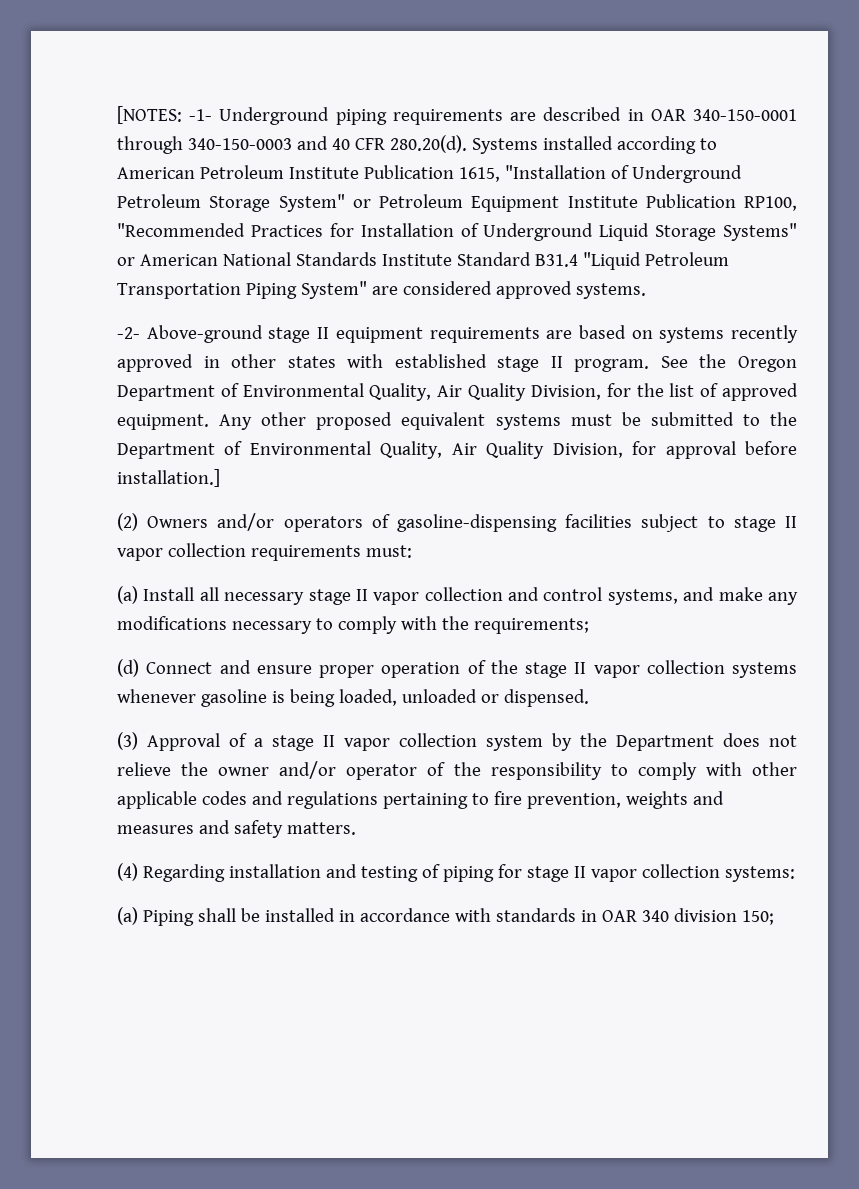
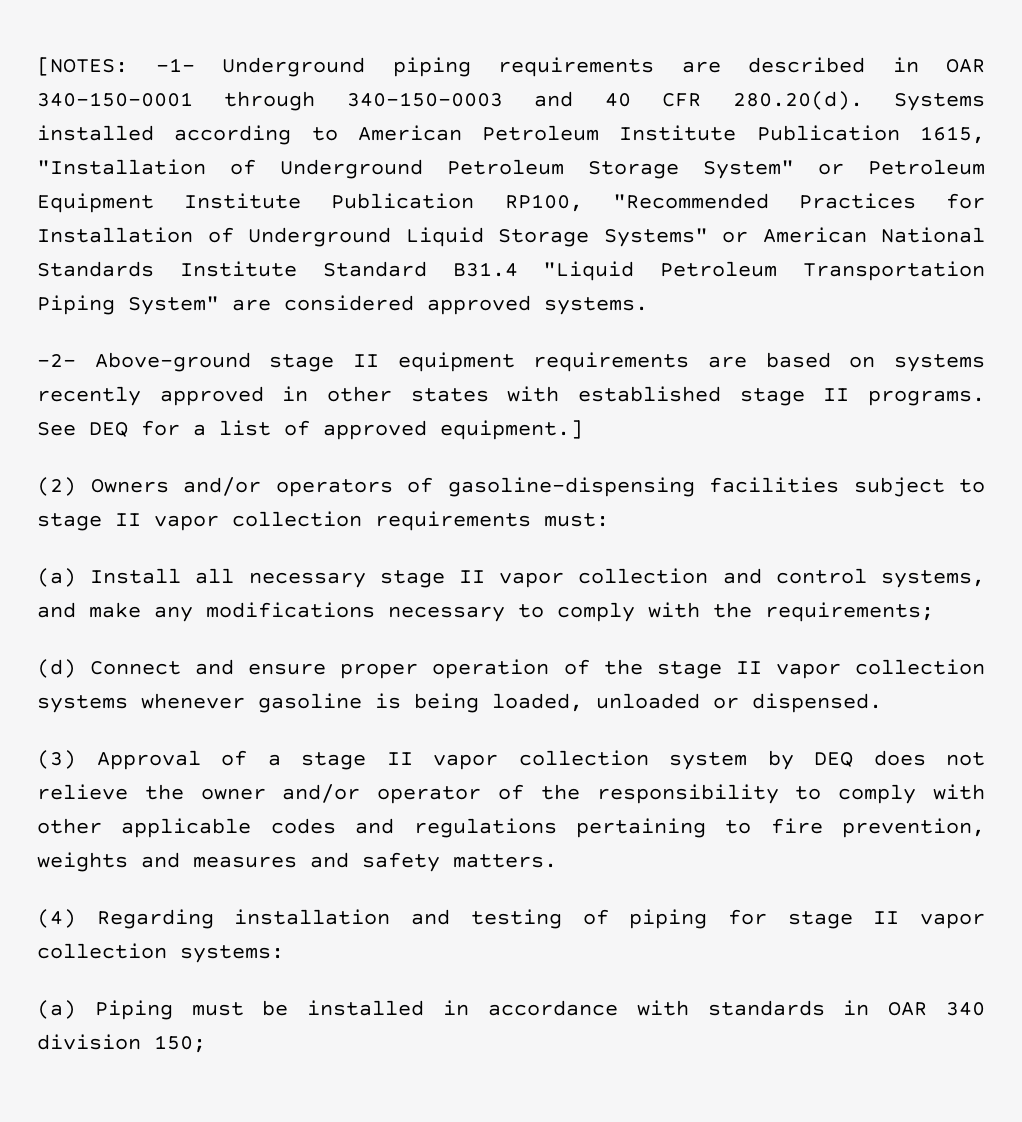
[574,354,797,372] [117,383,799,401] [117,412,798,430] [117,441,797,459] [117,469,220,487] program. See the Oregon Department of Environmental Quality, Air Quality Division, for the list of approved equipment. Any other proposed equivalent systems must be submitted to the Department of Environmental Quality, Air Quality Division, for approval before installation.] -> [868,390,985,406] [37,420,583,440] programs. See DEQ for a list of approved equipment.]
[580,733,714,751] the Department -> [814,752,853,767] DEQ
[197,908,236,922] shall -> [191,1002,244,1016] must

